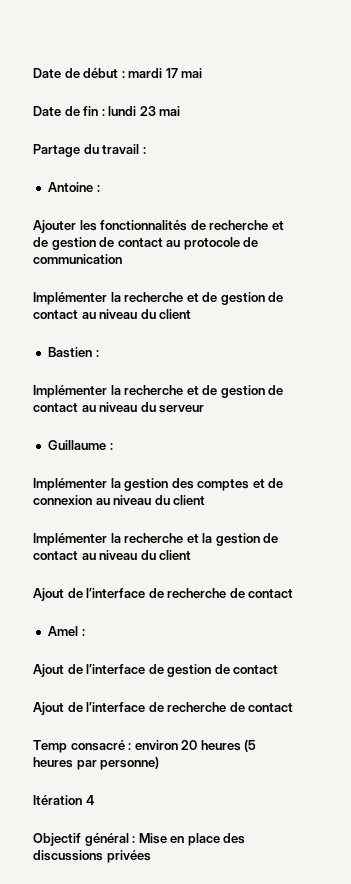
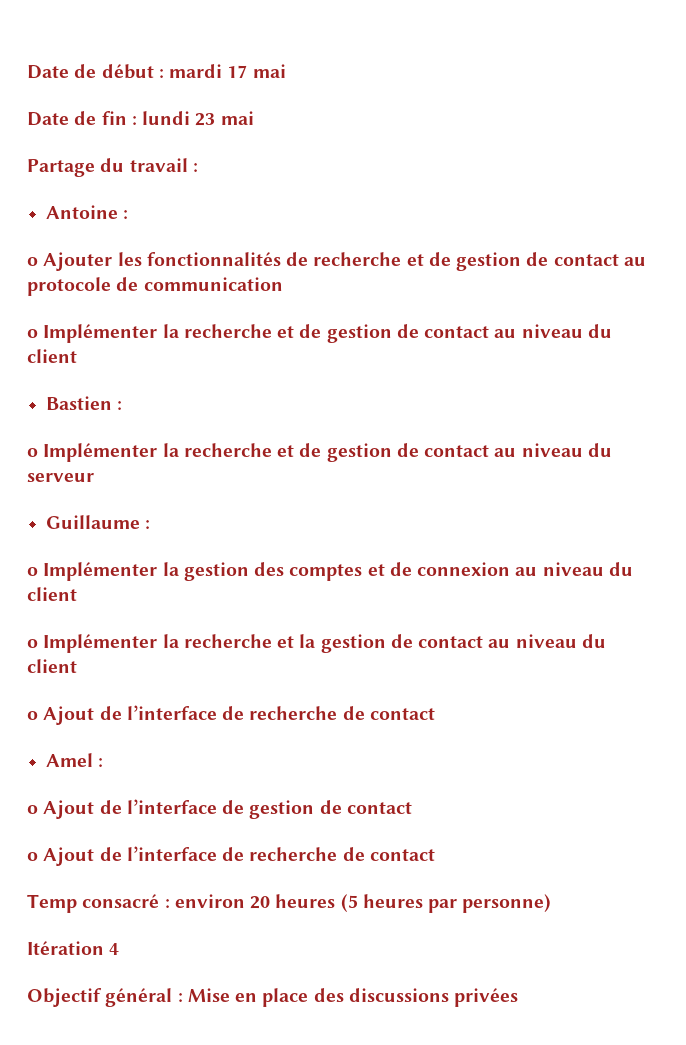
(100, 188) none -> [27,257,38,266] o
(122, 259) none -> [27,329,38,338] o
(99, 353) none -> [27,448,38,457] o
(113, 446) none -> [27,567,38,576] o
(206, 500) none -> [27,639,38,648] o
(192, 555) none -> [27,711,38,720] o
(85, 632) none -> [27,805,38,814] o
(279, 669) none -> [27,852,38,861] o

